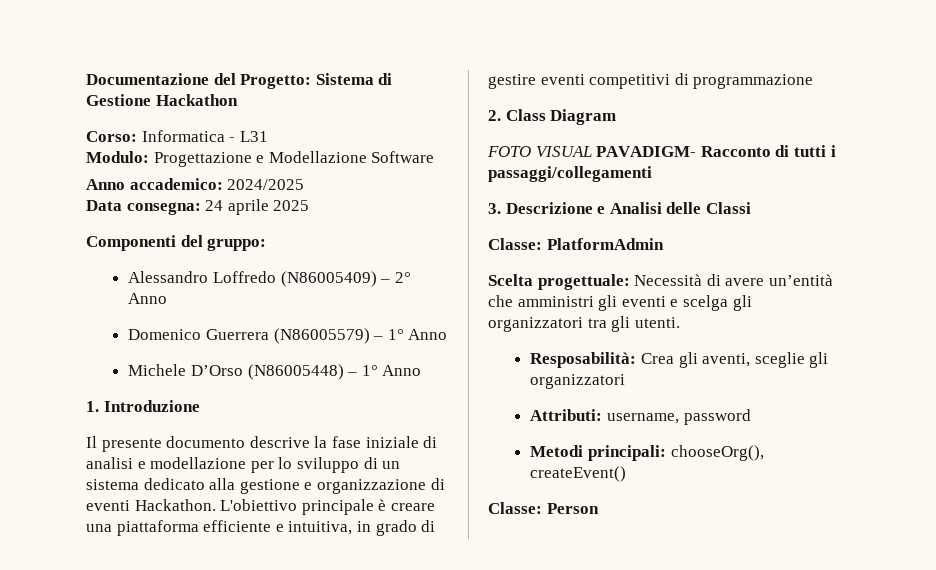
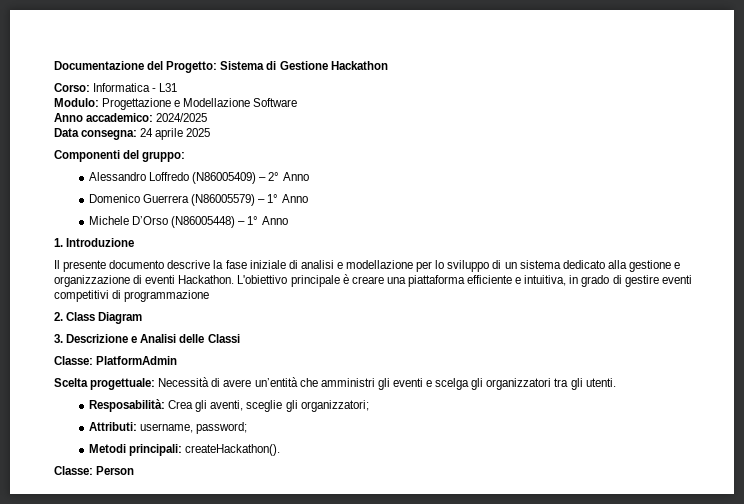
[487,145,836,157] [488,166,652,182] // FOTO VISUAL PAVADIGM- Racconto di tutti i passaggi/collegamenti -> (143, 318) none
[530,374,626,389] organizzatori -> [300,400,369,412] organizzatori;
[683,409,751,425] password -> [196,422,248,434] password;
[670,445,764,461] [530,466,627,482] chooseOrg(), createEvent() -> [185,444,281,456] createHackathon().

